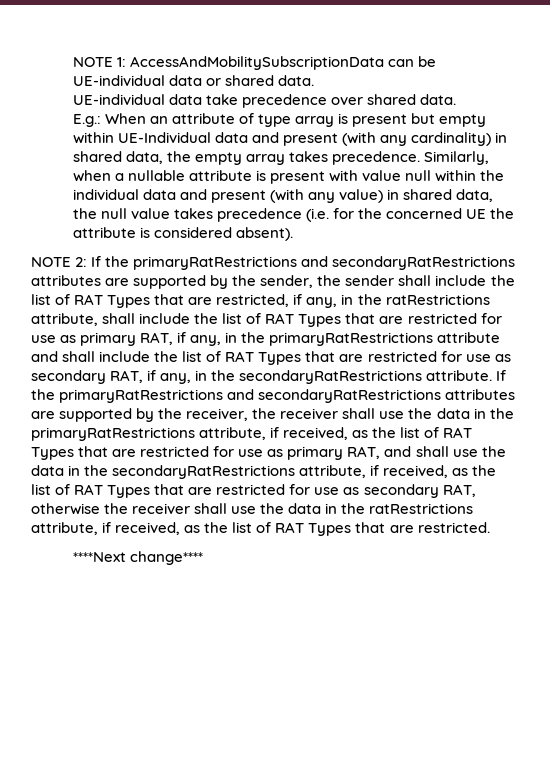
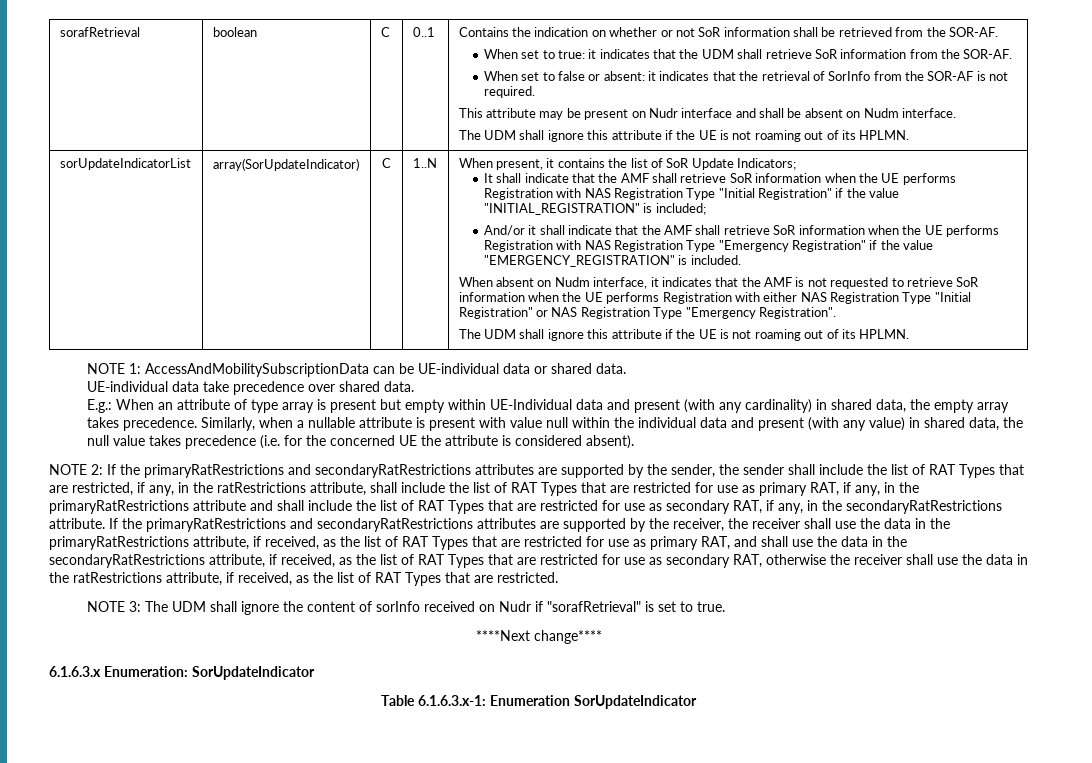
(72, 62) none -> [59,27,140,37] [212,27,257,37] [380,27,390,37] [412,27,435,37] [458,27,998,37] [483,49,1013,59] [483,71,1009,81] [483,86,535,98] [458,108,956,120] [458,130,910,142] [59,158,191,170] [212,158,359,171] [382,158,391,168] [412,158,437,168] [458,158,797,170] [483,173,956,185] [483,188,900,200] [483,203,706,215] [483,225,1000,237] [483,240,934,252] [483,255,741,267] [458,277,980,289] [458,292,971,304] [458,307,836,319] [458,329,910,341] sorafRetrieval | boolean | C | 0..1 | Contains the indication on whether or not SoR information shall be retrieved from the SOR-AF. // When set to true: it indicates that the UDM shall retrieve SoR information from the SOR-AF. // When set to false or absent: it indicates that the retrieval of SorInfo from the SOR-AF is not required. // This attribute may be present on Nudr interface and shall be absent on Nudm interface. // The UDM shall ignore this attribute if the UE is not roaming out of its HPLMN. // sorUpdateIndicatorList | array(SorUpdateIndicator) | C | 1..N | When present, it contains the list of SoR Update Indicators; // It shall indicate that the AMF shall retrieve SoR information when the UE performs Registration with NAS Registration Type "Initial Registration" if the value "INITIAL_REGISTRATION" is included; // And/or it shall indicate that the AMF shall retrieve SoR information when the UE performs Registration with NAS Registration Type "Emergency Registration" if the value "EMERGENCY_REGISTRATION" is included. // When absent on Nudm interface, it indicates that the AMF is not requested to retrieve SoR information when the UE performs Registration with either NAS Registration Type "Initial Registration" or NAS Registration Type "Emergency Registration". // The UDM shall ignore this attribute if the UE is not roaming out of its HPLMN. //
[72,551,203,565] ****Next change**** -> [87,601,726,615] [475,630,602,644] [49,666,315,680] [381,695,697,709] NOTE 3: The UDM shall ignore the content of sorInfo received on Nudr if "sorafRetrieval" is set to true. // ****Next change**** // 6.1.6.3.x Enumeration: SorUpdateIndicator // Table 6.1.6.3.x-1: Enumeration SorUpdateIndicator

